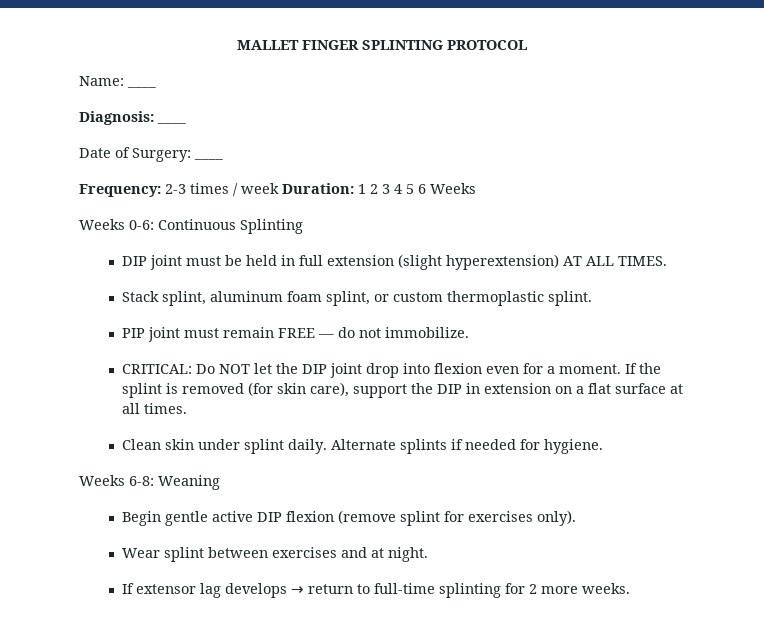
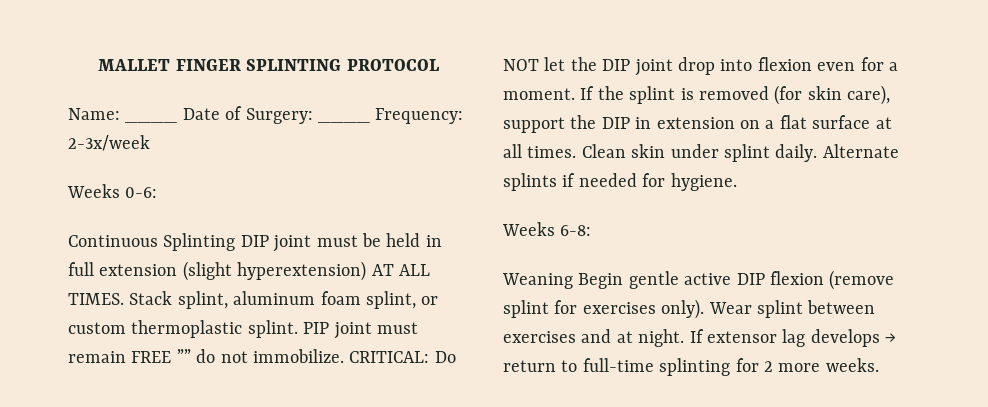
[79,111,186,125] // Diagnosis: ____ // -> (178, 121) none
[79,183,476,197] // Frequency: 2-3 times / week Duration: 1 2 3 4 5 6 Weeks -> [375,108,464,124] [68,135,150,151] Frequency: 2-3x/week
(154, 225) none -> (158, 192) //
(303, 226) // -> (236, 242) none
(667, 261) // -> (124, 299) none
(592, 298) // -> (298, 329) none
[317,334,334,338] — -> [176,349,191,363] ””
(469, 332) // -> (344, 356) none
(187, 408) // -> (577, 152) none
(154, 481) none -> (592, 230) //
(220, 482) // -> (573, 281) none
(576, 518) // -> (705, 309) none
(428, 554) // -> (685, 338) none

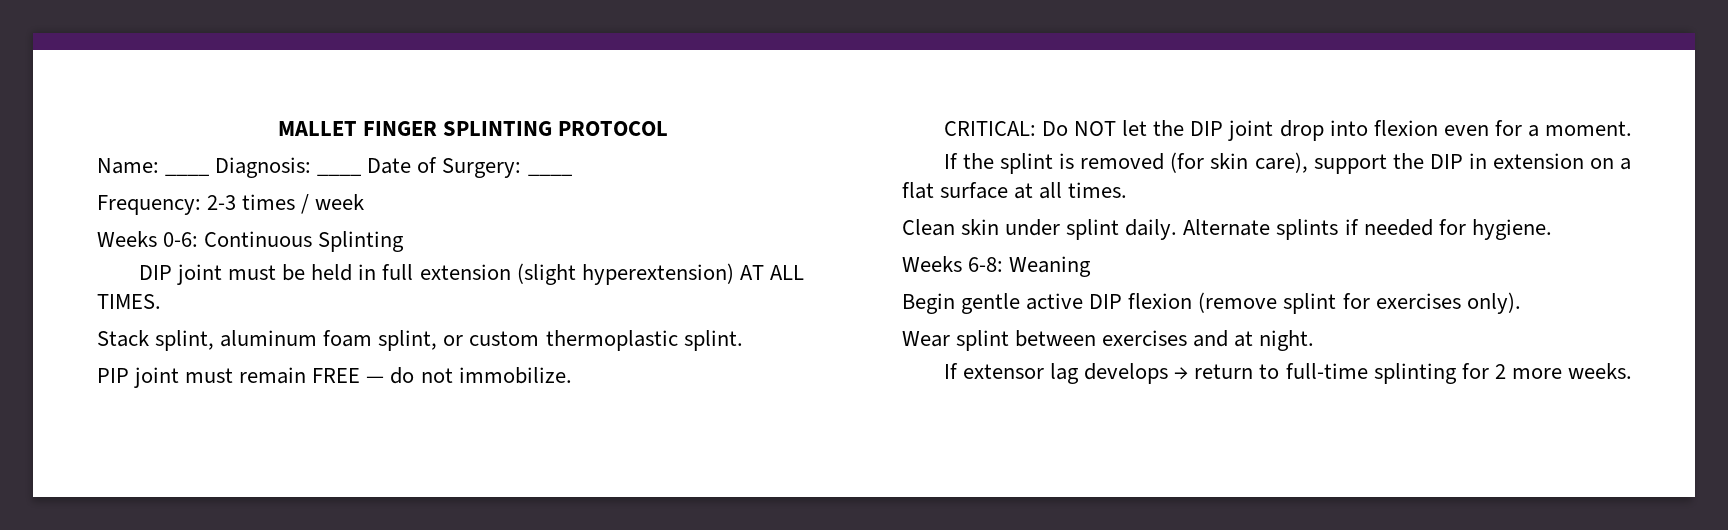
(178, 121) none -> [215,157,362,178] Diagnosis: ____
[375,108,464,124] [68,135,150,151] Frequency: 2-3x/week -> [97,194,365,215] // Frequency: 2-3 times / week
(158, 192) // -> (199, 239) none
(236, 242) none -> (405, 241) //
(124, 299) none -> (161, 301) //
(298, 329) none -> (743, 340) //
[176,349,191,363] ”” -> [366,376,385,383] —
(344, 356) none -> (572, 375) //
(575, 94) none -> (1632, 128) //
(577, 152) none -> (1128, 190) //
[502,273,573,289] // Weaning -> [1009,256,1092,277] Weaning //
(705, 309) none -> (1521, 303) //
(685, 338) none -> (1315, 340) //

